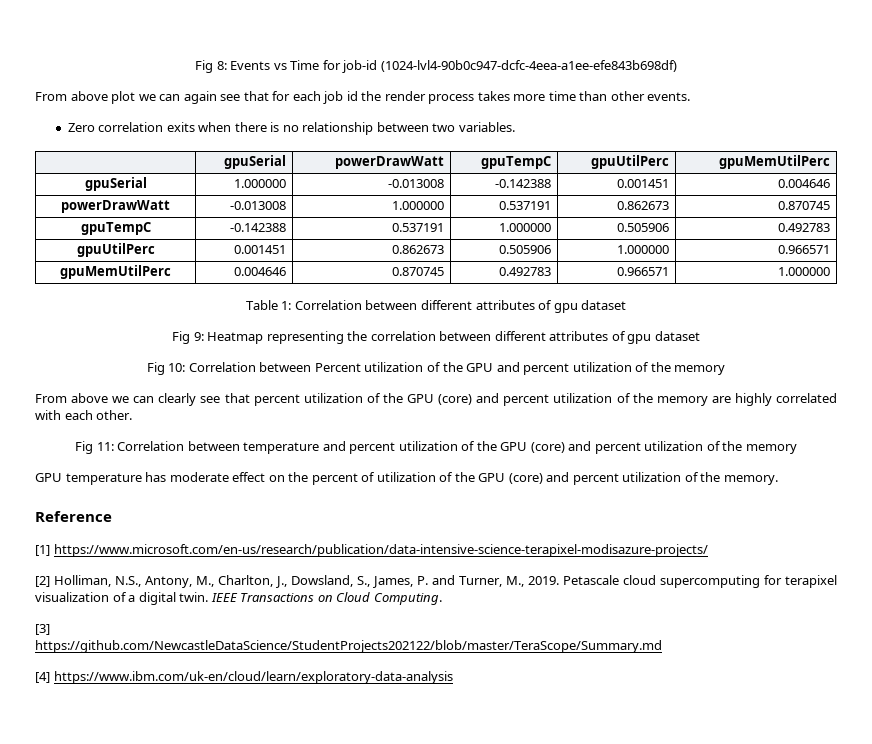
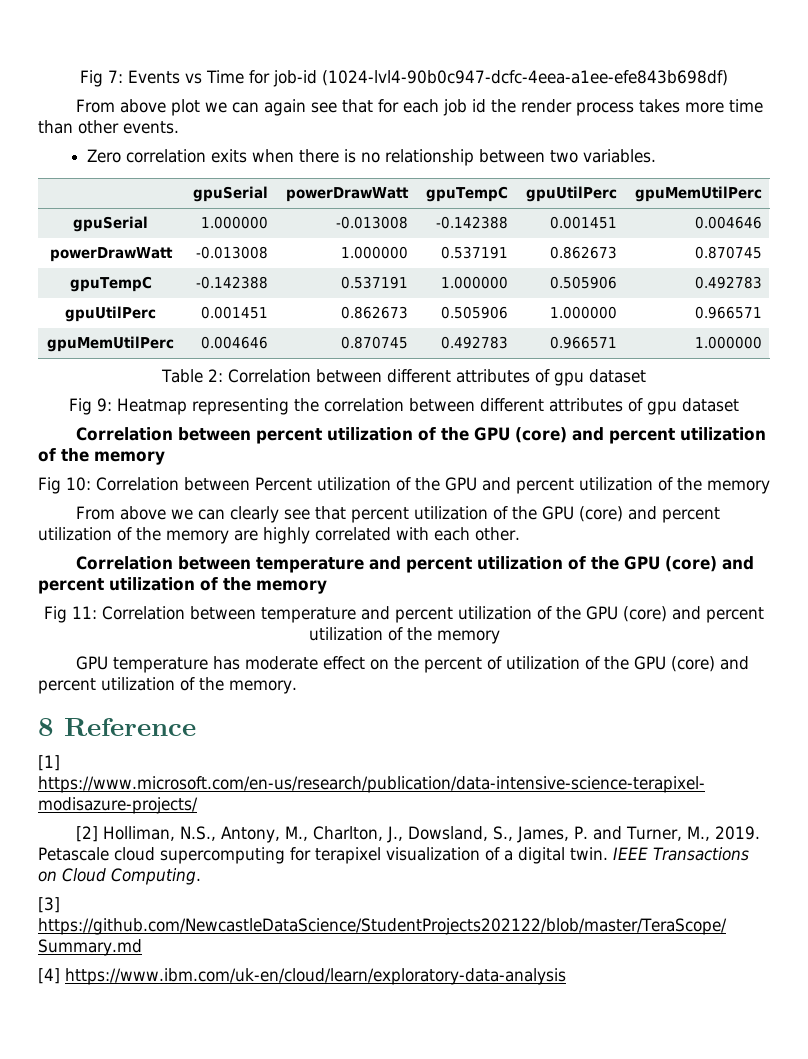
[195,60,227,73] Fig 8: -> [80,70,123,87] Fig 7:
[281,301,292,310] 1: -> [207,369,223,382] 2:
(700, 336) none -> [75,427,766,444] [38,448,165,465] // Correlation between percent utilization of the GPU (core) and percent utilization of the memory
(133, 415) none -> [75,556,754,573] [38,577,327,594] // Correlation between temperature and percent utilization of the GPU (core) and percent utilization of the memory
(778, 480) none -> [38,718,54,736] 8

